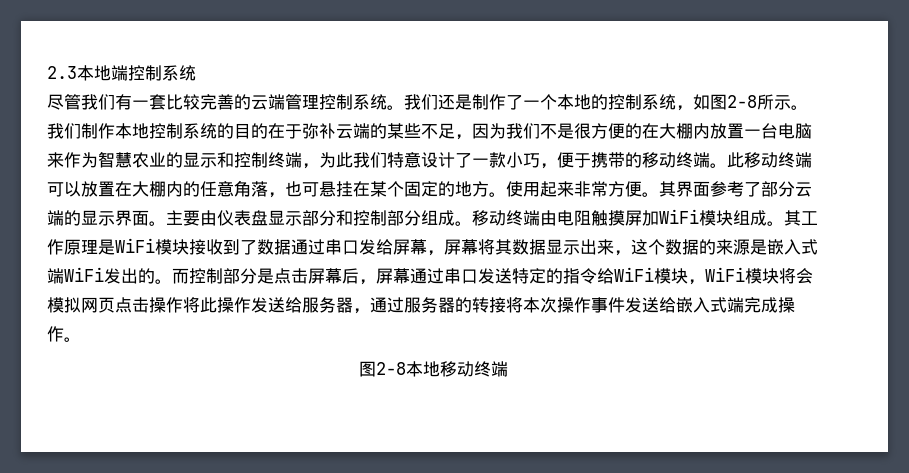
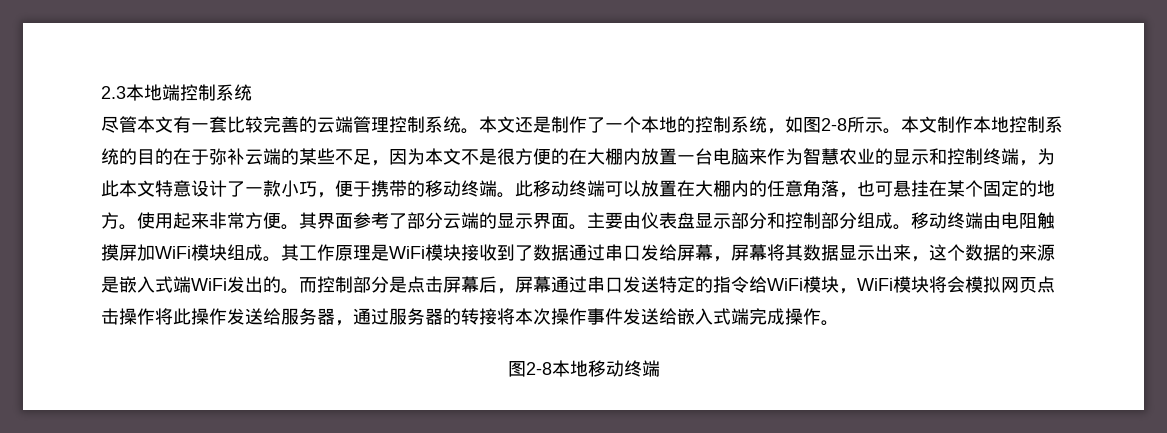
[81,94,115,110] 我们 -> [137,116,173,133] 本文
[404,94,438,110] 我们 -> [479,116,515,133] 本文
[47,123,81,139] 我们 -> [901,116,937,133] 本文
[506,123,540,139] 我们 -> [425,148,461,165] 本文
[353,152,387,168] 我们 -> [119,180,155,197] 本文

